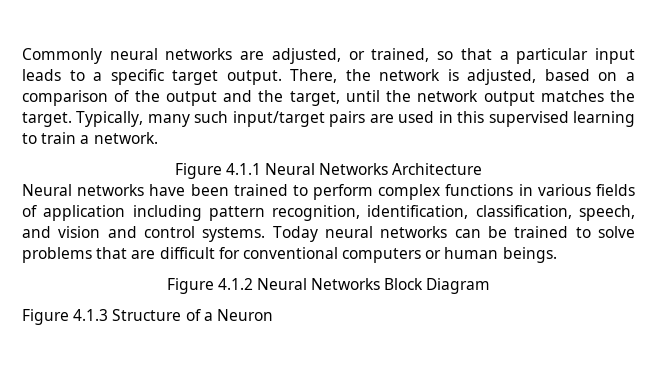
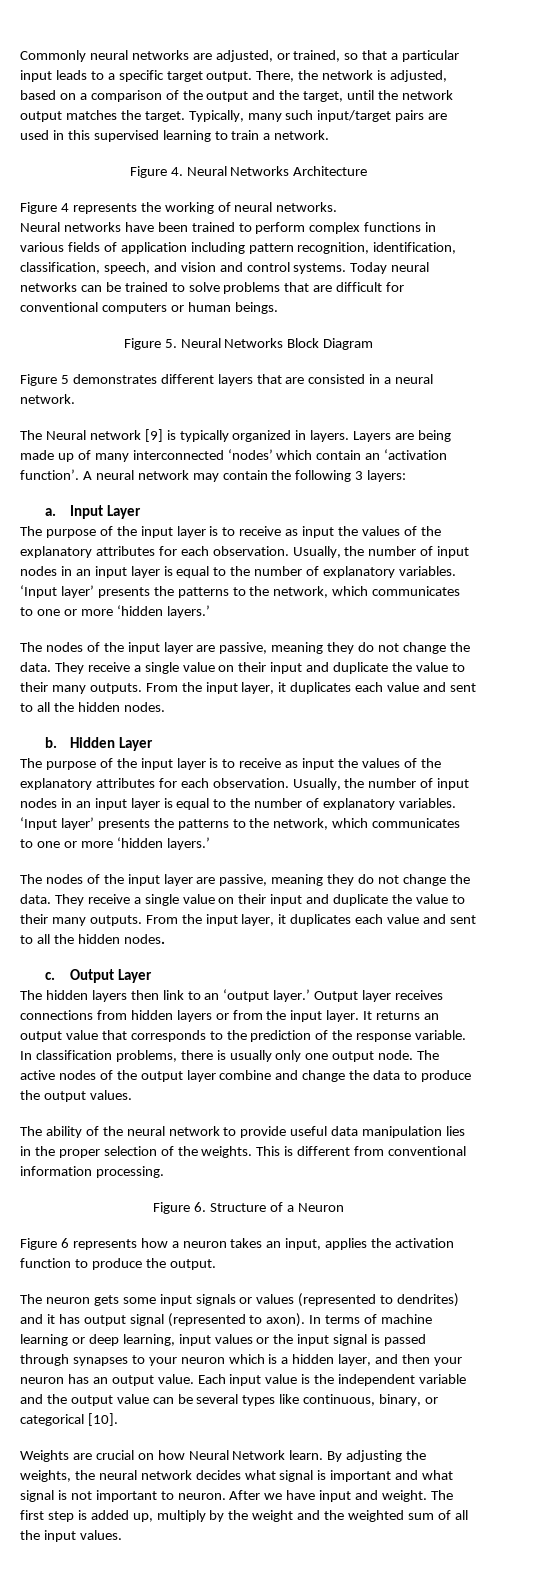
[225,163,261,175] 4.1.1 -> [170,167,183,176] 4.
(483, 169) none -> [20,202,338,214] // Figure 4 represents the working of neural networks.
[217,278,253,290] 4.1.2 -> [164,339,177,348] 5.
[73,309,273,321] 4.1.3 Structure of a Neuron -> [60,374,434,386] [20,394,75,404] [20,429,452,442] [20,449,448,462] [20,469,407,482] [45,505,142,519] [20,526,441,538] [20,546,470,558] [20,566,456,578] [20,585,461,598] [20,605,210,618] [20,642,470,654] [20,662,465,674] [20,682,476,694] [20,702,165,712] [45,737,154,751] [20,758,441,770] [20,778,470,790] [20,798,456,810] [20,817,461,830] [20,837,210,850] [20,874,470,886] [20,894,465,906] [20,914,476,926] [20,934,165,944] [45,969,153,983] [20,989,444,1002] [20,1010,440,1022] [20,1030,467,1042] [20,1050,440,1062] [20,1070,471,1082] [20,1090,132,1102] [20,1126,466,1138] [20,1146,467,1158] [20,1166,164,1178] [153,1202,344,1214] [20,1238,455,1250] [20,1258,216,1270] [20,1293,460,1307] [20,1313,433,1327] [20,1334,427,1346] [20,1354,462,1366] [20,1374,467,1386] [20,1394,439,1406] [20,1413,118,1426] [20,1450,427,1462] [20,1470,454,1482] [20,1490,453,1502] [20,1510,468,1522] [20,1530,122,1542] 5 demonstrates different layers that are consisted in a neural network. // The Neural network [9] is typically organized in layers. Layers are being made up of many interconnected ‘nodes’ which contain an ‘activation function’. A neural network may contain the following 3 layers: // a. Input Layer // The purpose of the input layer is to receive as input the values of the explanatory attributes for each observation. Usually, the number of input nodes in an input layer is equal to the number of explanatory variables. ‘Input layer’ presents the patterns to the network, which communicates to one or more ‘hidden layers.’ // The nodes of the input layer are passive, meaning they do not change the data. They receive a single value on their input and duplicate the value to their many outputs. From the input layer, it duplicates each value and sent to all the hidden nodes. // b. Hidden Layer // The purpose of the input layer is to receive as input the values of the explanatory attributes for each observation. Usually, the number of input nodes in an input layer is equal to the number of explanatory variables. ‘Input layer’ presents the patterns to the network, which communicates to one or more ‘hidden layers.’ // The nodes of the input layer are passive, meaning they do not change the data. They receive a single value on their input and duplicate the value to their many outputs. From the input layer, it duplicates each value and sent to all the hidden nodes. // c. Output Layer // The hidden layers then link to an ‘output layer.’ Output layer receives connections from hidden layers or from the input layer. It returns an output value that corresponds to the prediction of the response variable. In classification problems, there is usually only one output node. The active nodes of the output layer combine and change the data to produce the output values. // The ability of the neural network to provide useful data manipulation lies in the proper selection of the weights. This is different from conventional information processing. // Figure 6. Structure of a Neuron // Figure 6 represents how a neuron takes an input, applies the activation function to produce the output. // The neuron gets some input signals or values (represented to dendrites) and it has output signal (represented to axon). In terms of machine learning or deep learning, input values or the input signal is passed through synapses to your neuron which is a hidden layer, and then your neuron has an output value. Each input value is the independent variable and the output value can be several types like continuous, binary, or categorical [10]. // Weights are crucial on how Neural Network learn. By adjusting the weights, the neural network decides what signal is important and what signal is not important to neuron. After we have input and weight. The first step is added up, multiply by the weight and the weighted sum of all the input values.

